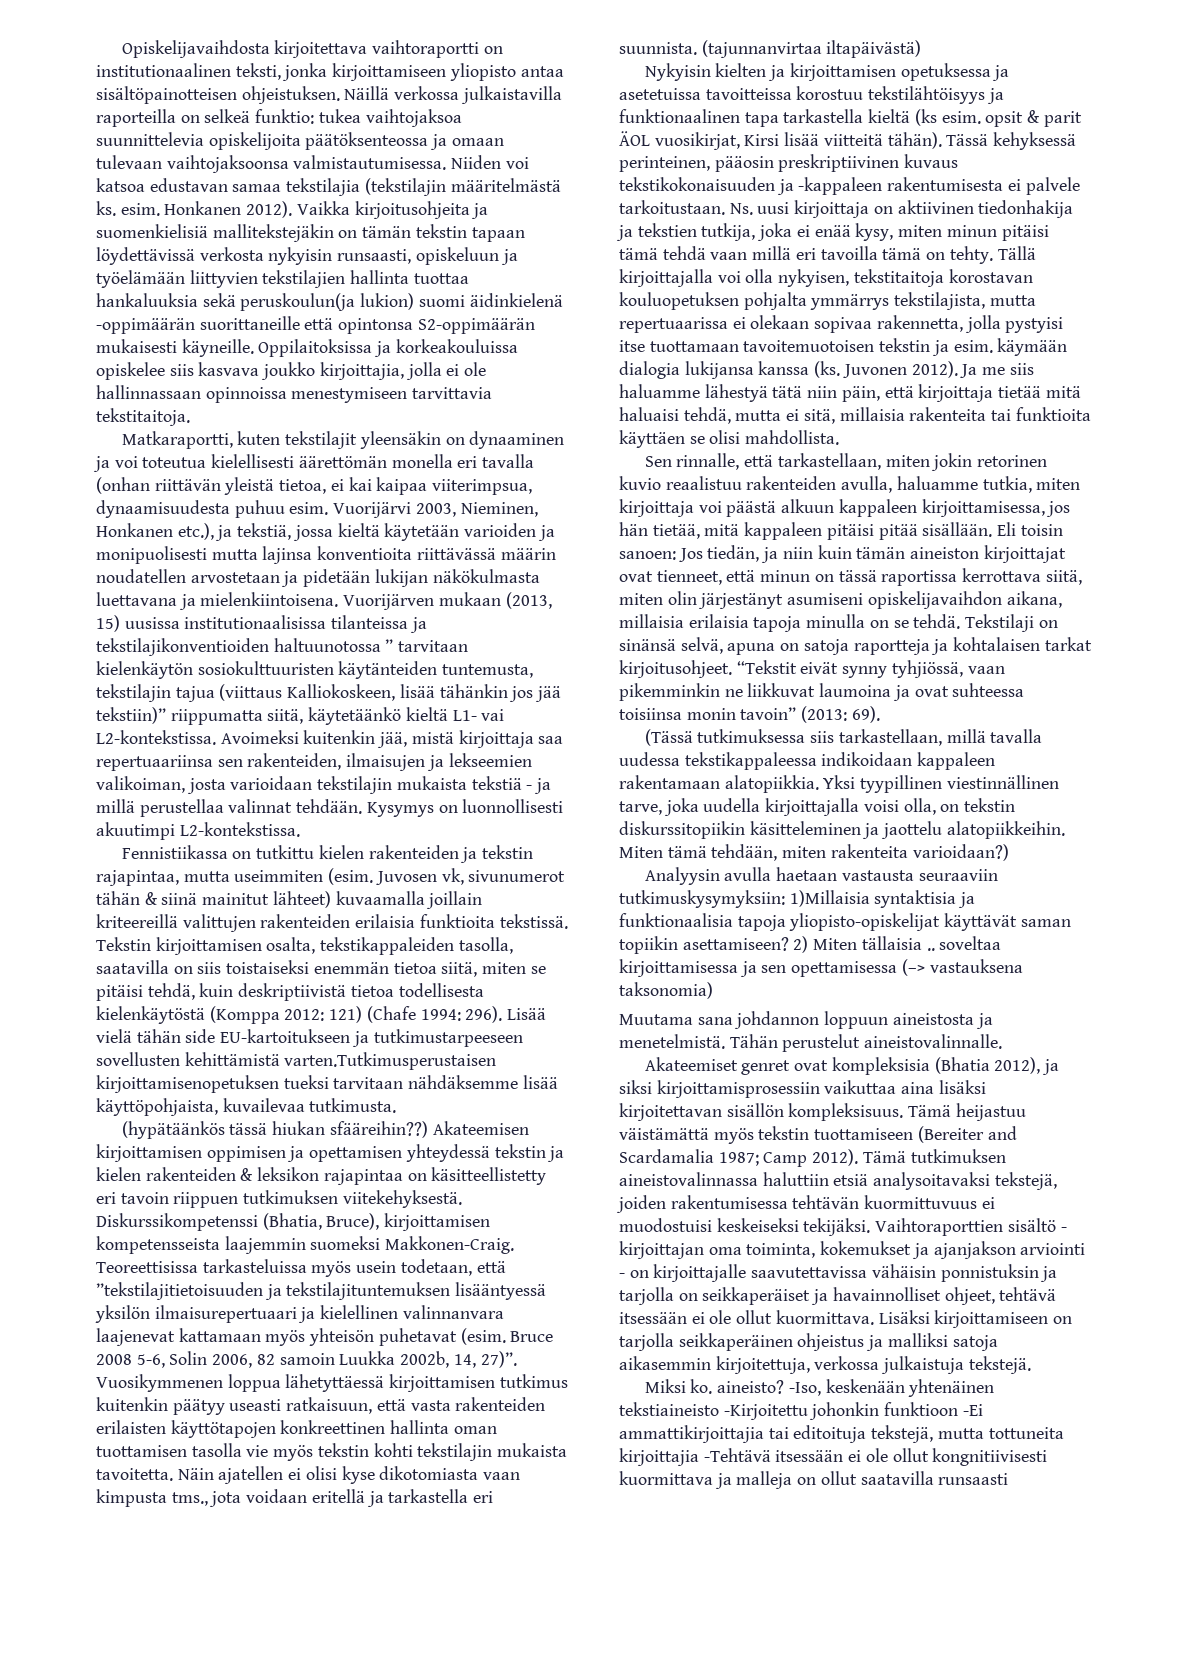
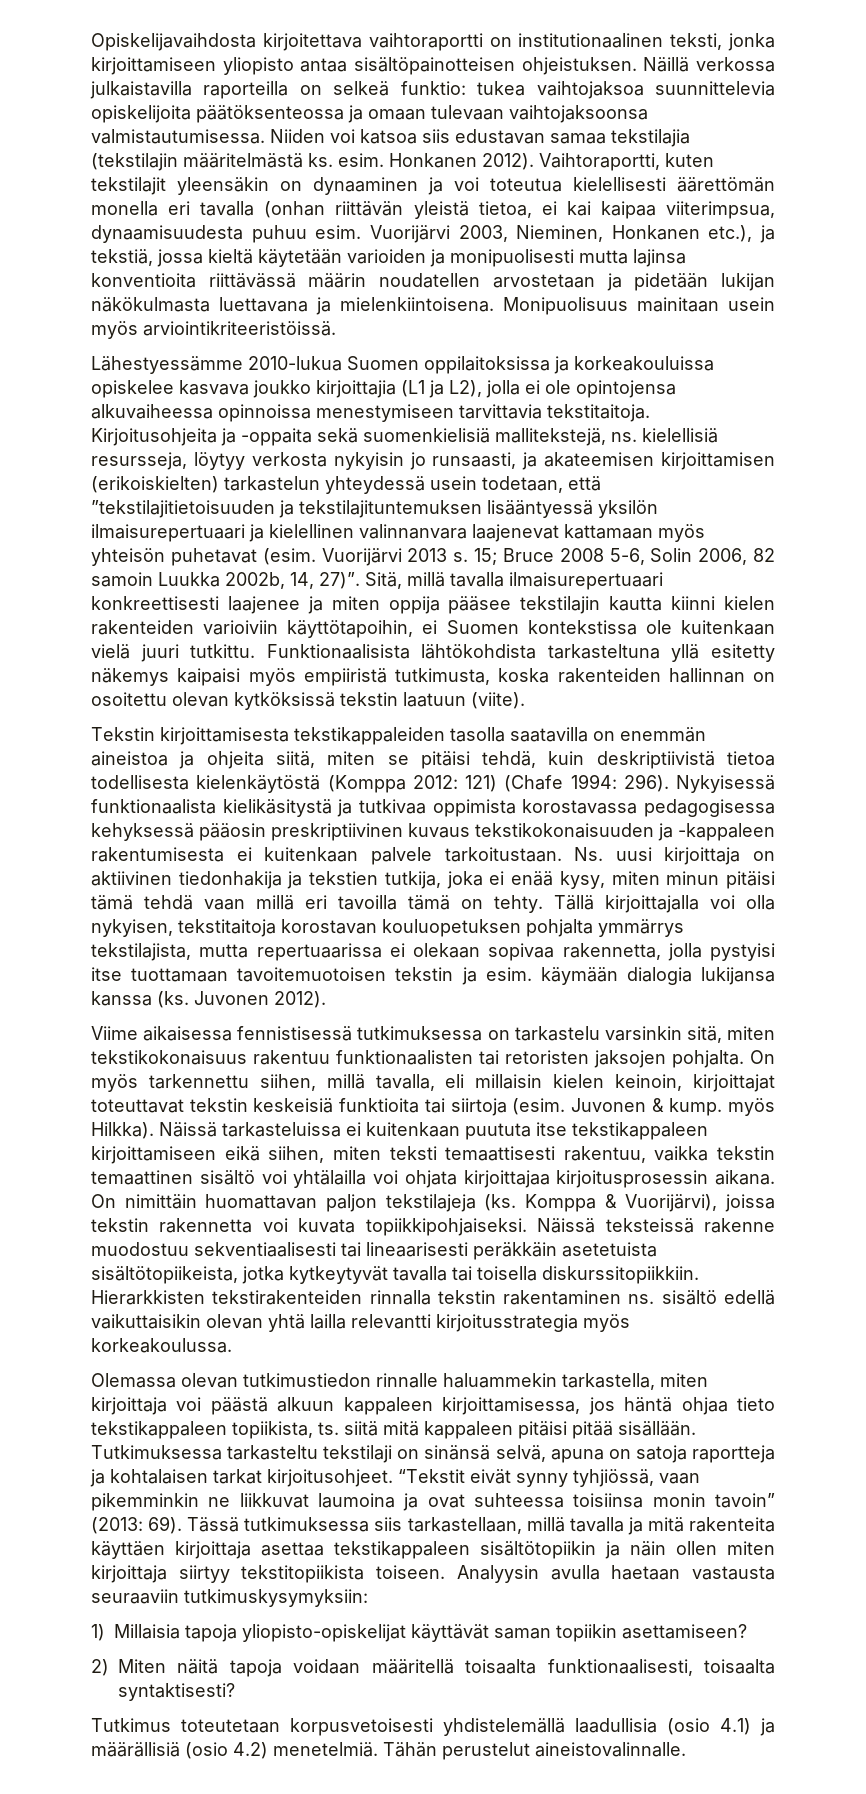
(145, 185) none -> [422,129,450,143] siis
[296,201,489,219] [96,224,525,242] [96,247,518,265] [96,270,469,288] [96,293,563,311] [96,316,535,334] [96,339,518,357] [96,362,487,380] [96,385,493,403] [96,408,190,426] [121,431,233,449] Vaikka kirjoitusohjeita ja suomenkielisiä mallitekstejäkin on tämän tekstin tapaan löydettävissä verkosta nykyisin runsaasti, opiskeluun ja työelämään liittyvien tekstilajien hallinta tuottaa hankaluuksia sekä peruskoulun(ja lukion) suomi äidinkielenä -oppimäärän suorittaneille että opintonsa S2-oppimäärän mukaisesti käyneille. Oppilaitoksissa ja korkeakouluissa opiskelee siis kasvava joukko kirjoittajia, jolla ei ole hallinnassaan opinnoissa menestymiseen tarvittavia tekstitaitoja. // Matkaraportti, -> [539,153,660,171] Vaihtoraportti,
[343,592,552,610] [96,615,427,633] [96,638,469,656] [96,661,534,679] [96,684,562,702] [96,707,505,725] [96,730,564,748] [96,753,532,771] [96,776,552,794] [96,799,564,817] [96,822,300,840] [121,845,534,863] [96,868,566,886] [96,891,483,909] [96,914,568,932] [96,937,513,955] [96,960,546,977] [96,983,484,1001] [96,1006,547,1024] [96,1029,523,1047] [96,1052,497,1070] [96,1075,558,1093] [96,1098,397,1116] [121,1121,529,1139] [96,1144,565,1162] [96,1167,547,1185] [96,1190,462,1208] [96,1213,491,1231] [96,1236,515,1254] [96,1259,352,1277] Vuorijärven mukaan (2013, 15) uusissa institutionaalisissa tilanteissa ja tekstilajikonventioiden haltuunotossa ” tarvitaan kielenkäytön sosiokulttuuristen käytänteiden tuntemusta, tekstilajin tajua (viittaus Kalliokoskeen, lisää tähänkin jos jää tekstiin)” riippumatta siitä, käytetäänkö kieltä L1- vai L2-kontekstissa. Avoimeksi kuitenkin jää, mistä kirjoittaja saa repertuaariinsa sen rakenteiden, ilmaisujen ja lekseemien valikoiman, josta varioidaan tekstilajin mukaista tekstiä - ja millä perustellaa valinnat tehdään. Kysymys on luonnollisesti akuutimpi L2-kontekstissa. // Fennistiikassa on tutkittu kielen rakenteiden ja tekstin rajapintaa, mutta useimmiten (esim. Juvosen vk, sivunumerot tähän & siinä mainitut lähteet) kuvaamalla joillain kriteereillä valittujen rakenteiden erilaisia funktioita tekstissä. Tekstin kirjoittamisen osalta, tekstikappaleiden tasolla, saatavilla on siis toistaiseksi enemmän tietoa siitä, miten se pitäisi tehdä, kuin deskriptiivistä tietoa todellisesta kielenkäytöstä (Komppa 2012: 121) (Chafe 1994: 296). Lisää vielä tähän side EU-kartoitukseen ja tutkimustarpeeseen sovellusten kehittämistä varten.Tutkimusperustaisen kirjoittamisenopetuksen tueksi tarvitaan nähdäksemme lisää käyttöpohjaista, kuvailevaa tutkimusta. // (hypätäänkös tässä hiukan sfääreihin??) Akateemisen kirjoittamisen oppimisen ja opettamisen yhteydessä tekstin ja kielen rakenteiden & leksikon rajapintaa on käsitteellistetty eri tavoin riippuen tutkimuksen viitekehyksestä. Diskurssikompetenssi (Bhatia, Bruce), kirjoittamisen kompetensseista laajemmin suomeksi Makkonen-Craig. Teoreettisissa tarkasteluissa myös -> [503,297,775,315] [91,321,336,339] [91,356,714,374] [91,380,676,398] [91,404,650,422] [91,428,718,446] [91,452,775,470] [91,476,425,494] Monipuolisuus mainitaan usein myös arviointikriteeristöissä. // Lähestyessämme 2010-lukua Suomen oppilaitoksissa ja korkeakouluissa opiskelee kasvava joukko kirjoittajia (L1 ja L2), jolla ei ole opintojensa alkuvaiheessa opinnoissa menestymiseen tarvittavia tekstitaitoja. Kirjoitusohjeita ja -oppaita sekä suomenkielisiä mallitekstejä, ns. kielellisiä resursseja, löytyy verkosta nykyisin jo runsaasti, ja akateemisen kirjoittamisen (erikoiskielten) tarkastelun yhteydessä
(506, 1336) none -> [321,548,497,566] Vuorijärvi 2013 s. 15;
[96,1374,568,1392] [96,1397,546,1415] [96,1420,497,1438] [96,1443,568,1461] [96,1466,521,1484] [96,1489,494,1507] [619,40,922,58] [644,63,1010,81] [619,86,1004,104] [619,109,1082,127] [619,131,1077,150] [619,156,710,172] Vuosikymmenen loppua lähetyttäessä kirjoittamisen tutkimus kuitenkin päätyy useasti ratkaisuun, että vasta rakenteiden erilaisten käyttötapojen konkreettinen hallinta oman tuottamisen tasolla vie myös tekstin kohti tekstilajin mukaista tavoitetta. Näin ajatellen ei olisi kyse dikotomiasta vaan kimpusta tms., jota voidaan eritellä ja tarkastella eri suunnista. (tajunnanvirtaa iltapäivästä) // Nykyisin kielten ja kirjoittamisen opetuksessa ja asetetuissa tavoitteissa korostuu tekstilähtöisyys ja funktionaalinen tapa tarkastella kieltä (ks esim. opsit & parit ÄOL vuosikirjat, Kirsi lisää viitteitä tähän). Tässä kehyksessä perinteinen, -> [365,572,663,590] [91,596,776,614] [91,620,775,638] [91,644,775,662] [91,668,775,686] [91,692,525,710] [91,727,706,745] [91,751,775,769] [91,774,775,793] [91,799,775,817] [91,823,194,841] Sitä, millä tavalla ilmaisurepertuaari konkreettisesti laajenee ja miten oppija pääsee tekstilajin kautta kiinni kielen rakenteiden varioiviin käyttötapoihin, ei Suomen kontekstissa ole kuitenkaan vielä juuri tutkittu. Funktionaalisista lähtökohdista tarkasteltuna yllä esitetty näkemys kaipaisi myös empiiristä tutkimusta, koska rakenteiden hallinnan on osoitettu olevan kytköksissä tekstin laatuun (viite). // Tekstin kirjoittamisesta tekstikappaleiden tasolla saatavilla on enemmän aineistoa ja ohjeita siitä, miten se pitäisi tehdä, kuin deskriptiivistä tietoa todellisesta kielenkäytöstä (Komppa 2012: 121) (Chafe 1994: 296). Nykyisessä funktionaalista kielikäsitystä ja tutkivaa oppimista korostavassa pedagogisessa kehyksessä
(1021, 185) none -> [264,847,359,862] kuitenkaan
[960,363,1034,378] [619,384,1081,402] [619,407,1091,424] [619,430,840,448] [644,453,1048,471] [619,476,1032,493] Ja me siis haluamme lähestyä tätä niin päin, että kirjoittaja tietää mitä haluaisi tehdä, mutta ei sitä, millaisia rakenteita tai funktioita käyttäen se olisi mahdollista. // Sen rinnalle, että tarkastellaan, miten jokin retorinen kuvio reaalistuu rakenteiden avulla, haluamme tutkia, -> [91,1026,775,1043] [91,1050,775,1068] [91,1074,776,1092] [91,1098,775,1116] [91,1122,708,1140] [91,1146,775,1164] [91,1170,775,1188] [91,1194,775,1212] [91,1218,775,1236] [91,1242,657,1260] [91,1266,699,1284] [91,1290,776,1305] [91,1314,630,1332] [91,1338,232,1353] [91,1373,655,1390] // Viime aikaisessa fennistisessä tutkimuksessa on tarkastelu varsinkin sitä, miten tekstikokonaisuus rakentuu funktionaalisten tai retoristen jaksojen pohjalta. On myös tarkennettu siihen, millä tavalla, eli millaisin kielen keinoin, kirjoittajat toteuttavat tekstin keskeisiä funktioita tai siirtoja (esim. Juvonen & kump. myös Hilkka). Näissä tarkasteluissa ei kuitenkaan puututa itse tekstikappaleen kirjoittamiseen eikä siihen, miten teksti temaattisesti rakentuu, vaikka tekstin temaattinen sisältö voi yhtälailla voi ohjata kirjoittajaa kirjoitusprosessin aikana. On nimittäin huomattavan paljon tekstilajeja (ks. Komppa & Vuorijärvi), joissa tekstin rakennetta voi kuvata topiikkipohjaiseksi. Näissä teksteissä rakenne muodostuu sekventiaalisesti tai lineaarisesti peräkkäin asetetuista sisältötopiikeista, jotka kytkeytyvät tavalla tai toisella diskurssitopiikkiin. Hierarkkisten tekstirakenteiden rinnalla tekstin rakentaminen ns. sisältö edellä vaikuttaisikin olevan yhtä lailla relevantti kirjoitusstrategia myös korkeakoulussa. // Olemassa olevan tutkimustiedon rinnalle haluammekin tarkastella,
[619,522,700,539] hän tietää, -> [624,1397,776,1415] [91,1421,378,1439] häntä ohjaa tieto tekstikappaleen topiikista, ts. siitä
[997,522,1063,536] [619,545,1066,563] [619,568,1082,586] [619,591,1062,609] [619,614,1035,632] Eli toisin sanoen: Jos tiedän, ja niin kuin tämän aineiston kirjoittajat ovat tienneet, että minun on tässä raportissa kerrottava siitä, miten olin järjestänyt asumiseni opiskelijavaihdon aikana, millaisia erilaisia tapoja minulla on se tehdä. Tekstilaji -> [91,1445,393,1463] Tutkimuksessa tarkasteltu tekstilaji
[644,729,693,746] // (Tässä -> [187,1517,240,1532] Tässä
[619,752,996,770] [619,775,1059,793] [619,798,1016,816] [619,821,1065,839] [619,844,1009,861] uudessa tekstikappaleessa indikoidaan kappaleen rakentamaan alatopiikkia. Yksi tyypillinen viestinnällinen tarve, joka uudella kirjoittajalla voisi olla, on tekstin diskurssitopiikin käsitteleminen ja jaottelu alatopiikkeihin. Miten tämä tehdään, miten rakenteita varioidaan?) // -> [627,1517,776,1535] [91,1541,775,1559] [91,1565,446,1583] ja mitä rakenteita käyttäen kirjoittaja asettaa tekstikappaleen sisältötopiikin ja näin ollen miten kirjoittaja siirtyy tekstitopiikista toiseen.
[789,890,976,908] [619,913,733,927] 1)Millaisia syntaktisia ja funktionaalisia -> [91,1624,180,1641] // 1) Millaisia
(789, 944) none -> (747, 1631) //
[861,936,1002,951] [619,959,1023,977] [619,982,713,999] [619,1011,993,1029] [619,1034,1003,1052] [644,1057,1060,1075] [619,1080,986,1098] [619,1103,1026,1121] [619,1126,1017,1144] [619,1149,1006,1167] [619,1172,1057,1190] [616,1195,995,1213] [619,1218,1067,1236] [619,1241,1086,1259] [619,1264,1058,1282] [619,1287,1057,1305] [619,1310,1073,1328] [619,1333,998,1351] [619,1356,1031,1374] [644,1379,995,1397] [619,1402,983,1420] [619,1425,1064,1443] [619,1448,1048,1466] [619,1471,1009,1489] tällaisia .. soveltaa kirjoittamisessa ja sen opettamisessa (–> vastauksena taksonomia) // Muutama sana johdannon loppuun aineistosta ja menetelmistä. Tähän perustelut aineistovalinnalle. // Akateemiset genret ovat kompleksisia (Bhatia 2012), ja siksi kirjoittamisprosessiin vaikuttaa aina lisäksi kirjoitettavan sisällön kompleksisuus. Tämä heijastuu väistämättä myös tekstin tuottamiseen (Bereiter and Scardamalia 1987; Camp 2012). Tämä tutkimuksen aineistovalinnassa haluttiin etsiä analysoitavaksi tekstejä, joiden rakentumisessa tehtävän kuormittuvuus ei muodostuisi keskeiseksi tekijäksi. Vaihtoraporttien sisältö - kirjoittajan oma toiminta, kokemukset ja ajanjakson arviointi - on kirjoittajalle saavutettavissa vähäisin ponnistuksin ja tarjolla on seikkaperäiset ja havainnolliset ohjeet, tehtävä itsessään ei ole ollut kuormittava. Lisäksi kirjoittamiseen on tarjolla seikkaperäinen ohjeistus ja malliksi satoja aikasemmin kirjoitettuja, verkossa julkaistuja tekstejä. // Miksi ko. aineisto? -Iso, keskenään yhtenäinen tekstiaineisto -Kirjoitettu johonkin funktioon -Ei ammattikirjoittajia tai editoituja tekstejä, mutta tottuneita kirjoittajia -Tehtävä itsessään ei ole ollut kongnitiivisesti kuormittava ja malleja on ollut saatavilla runsaasti -> [177,1659,776,1677] [118,1683,235,1701] [91,1718,775,1736] [91,1742,686,1760] näitä tapoja voidaan määritellä toisaalta funktionaalisesti, toisaalta syntaktisesti? // Tutkimus toteutetaan korpusvetoisesti yhdistelemällä laadullisia (osio 4.1) ja määrällisiä (osio 4.2) menetelmiä. Tähän perustelut aineistovalinnalle.

